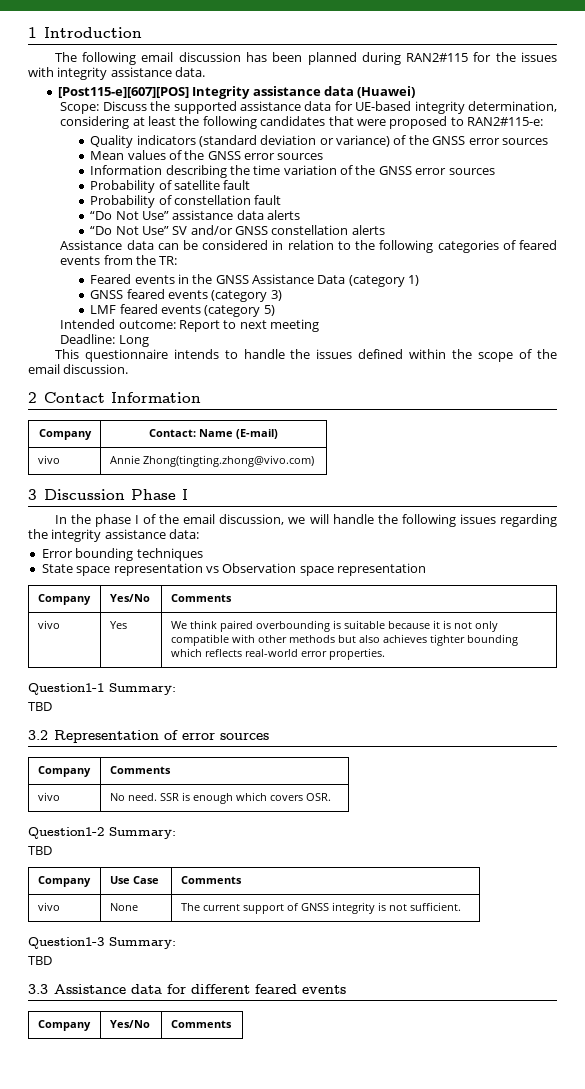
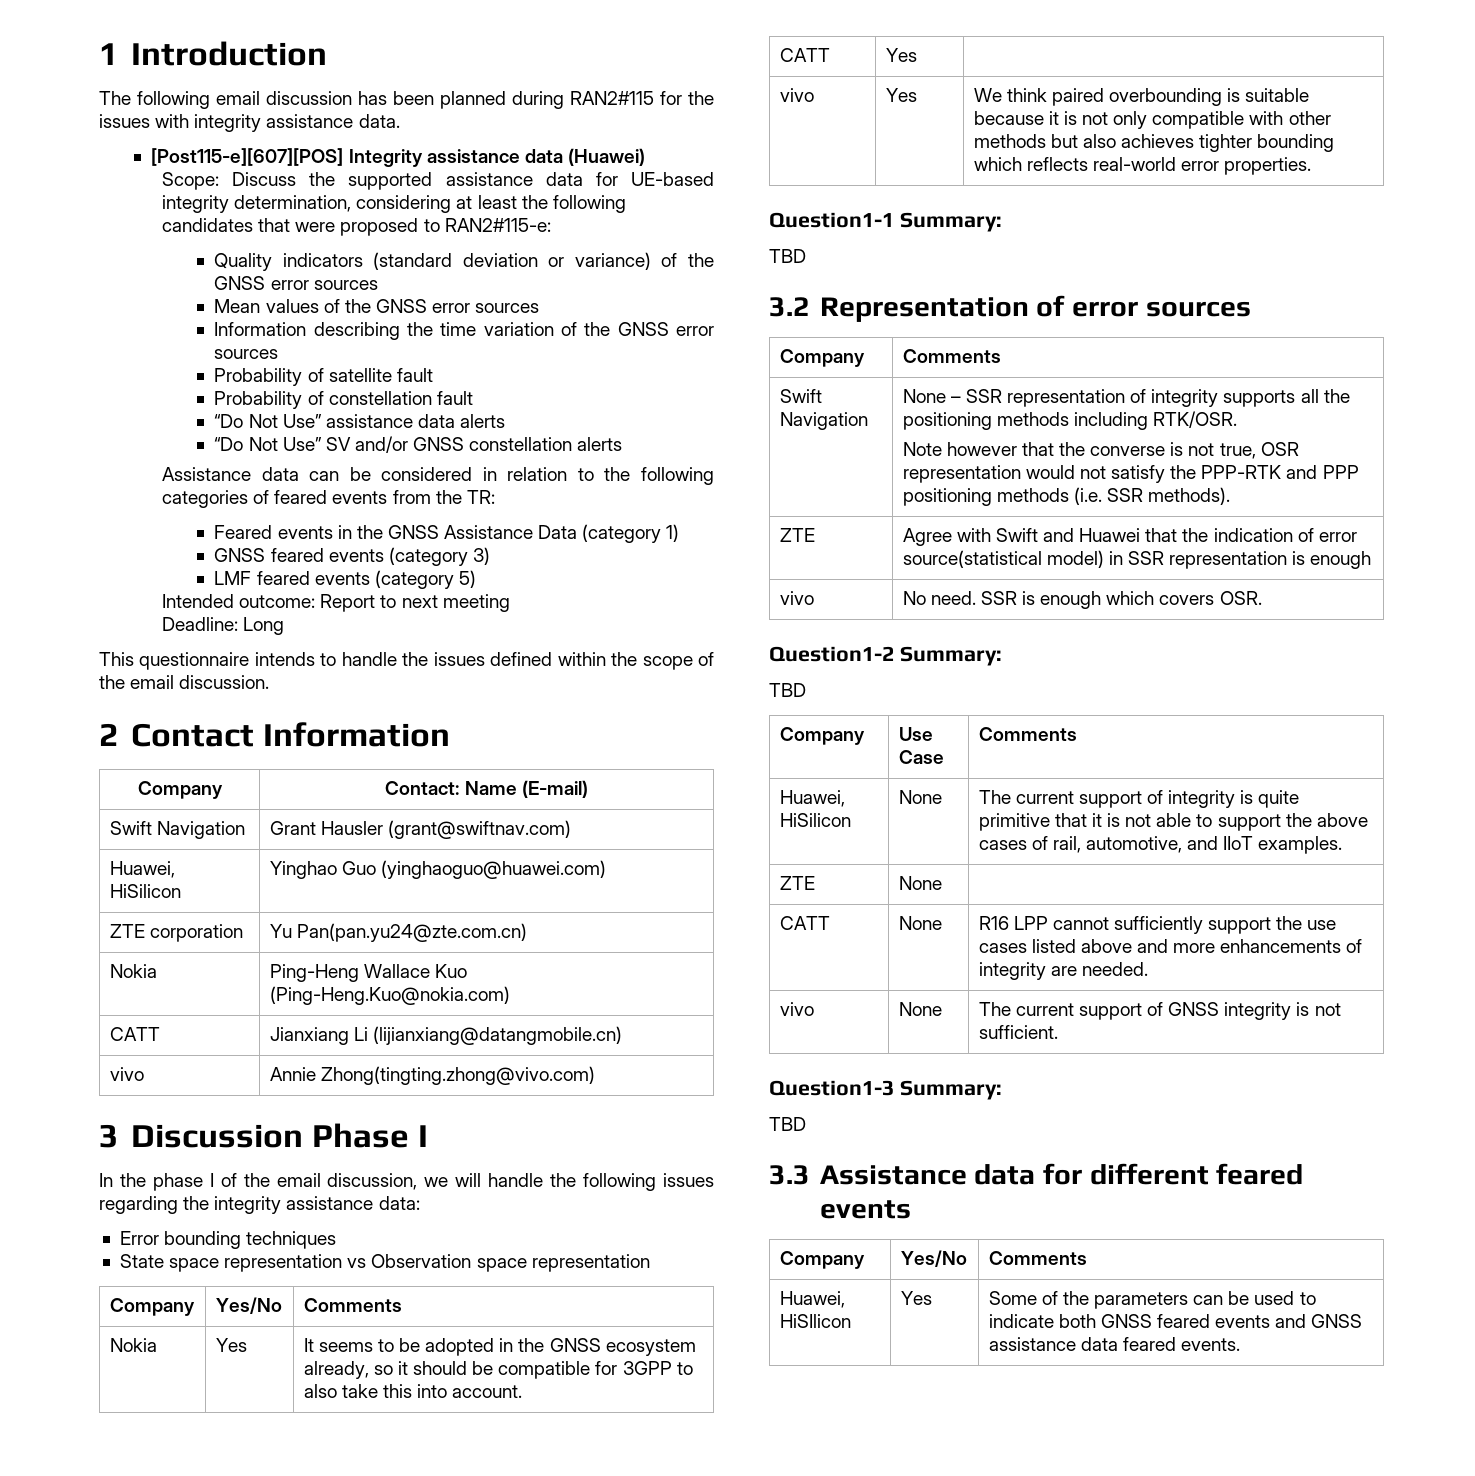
(278, 434) none -> [109,821,245,839] [269,820,571,839] [109,861,175,878] [109,884,181,898] [269,860,606,879] [109,924,243,942] [269,923,527,942] [109,964,157,978] [269,964,467,982] [269,986,510,1005] [109,1027,160,1041] [269,1026,622,1045] // Swift Navigation | Grant Hausler (grant@swiftnav.com) // Huawei, HiSilicon | Yinghao Guo (yinghaoguo@huawei.com) // ZTE corporation | Yu Pan(pan.yu24@zte.com.cn) // Nokia | Ping-Heng Wallace Kuo (Ping-Heng.Kuo@nokia.com) // CATT | Jianxiang Li (lijianxiang@datangmobile.cn)
(232, 598) none -> [109,1338,157,1352] [215,1338,247,1352] [303,1338,696,1356] [303,1361,693,1379] [303,1384,523,1398] [779,48,830,62] [885,48,917,62] // Nokia | Yes | It seems to be adopted in the GNSS ecosystem already, so it should be compatible for 3GPP to also take this into account. // CATT | Yes |
(171, 770) none -> [779,389,822,403] [779,412,868,430] [902,389,1350,407] [902,411,1238,430] [902,442,1299,459] [902,465,1359,483] [902,487,1231,506] [779,528,815,542] [902,528,1357,546] [902,550,1372,569] // Swift Navigation | None – SSR representation of integrity supports all the positioning methods including RTK/OSR. // Note however that the converse is not true, OSR representation would not satisfy the PPP-RTK and PPP positioning methods (i.e. SSR methods). // ZTE | Agree with Swift and Huawei that the indication of error source(statistical model) in SSR representation is enough
(242, 880) none -> [779,790,845,807] [779,813,851,827] [898,790,942,804] [978,790,1300,808] [978,813,1368,831] [978,836,1343,854] [779,876,815,890] [898,876,942,890] [779,916,830,930] [898,916,942,930] [978,916,1337,934] [978,939,1363,953] [978,962,1148,980] // Huawei, HiSilicon | None | The current support of integrity is quite primitive that it is not able to support the above cases of rail, automotive, and IIoT examples. // ZTE | None | // CATT | None | R16 LPP cannot sufficiently support the use cases listed above and more enhancements of integrity are needed.
(232, 1024) none -> [779,1291,845,1308] [779,1314,851,1328] [900,1291,932,1305] [988,1291,1316,1309] [988,1314,1363,1328] [988,1337,1241,1351] // Huawei, HiSIlicon | Yes | Some of the parameters can be used to indicate both GNSS feared events and GNSS assistance data feared events.

